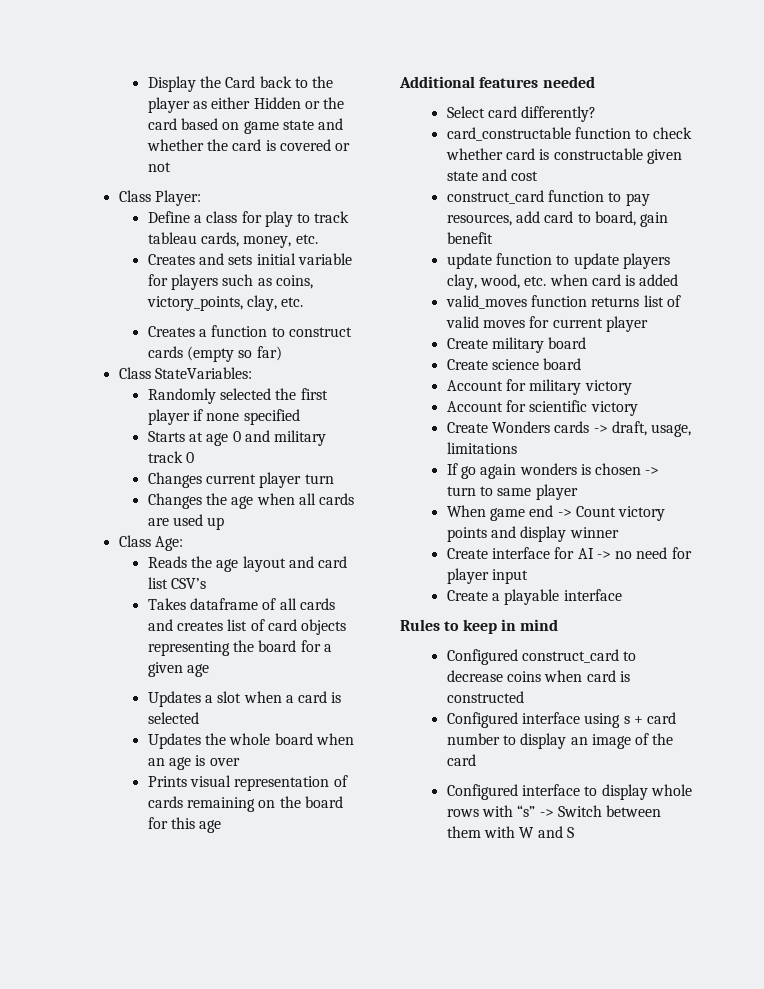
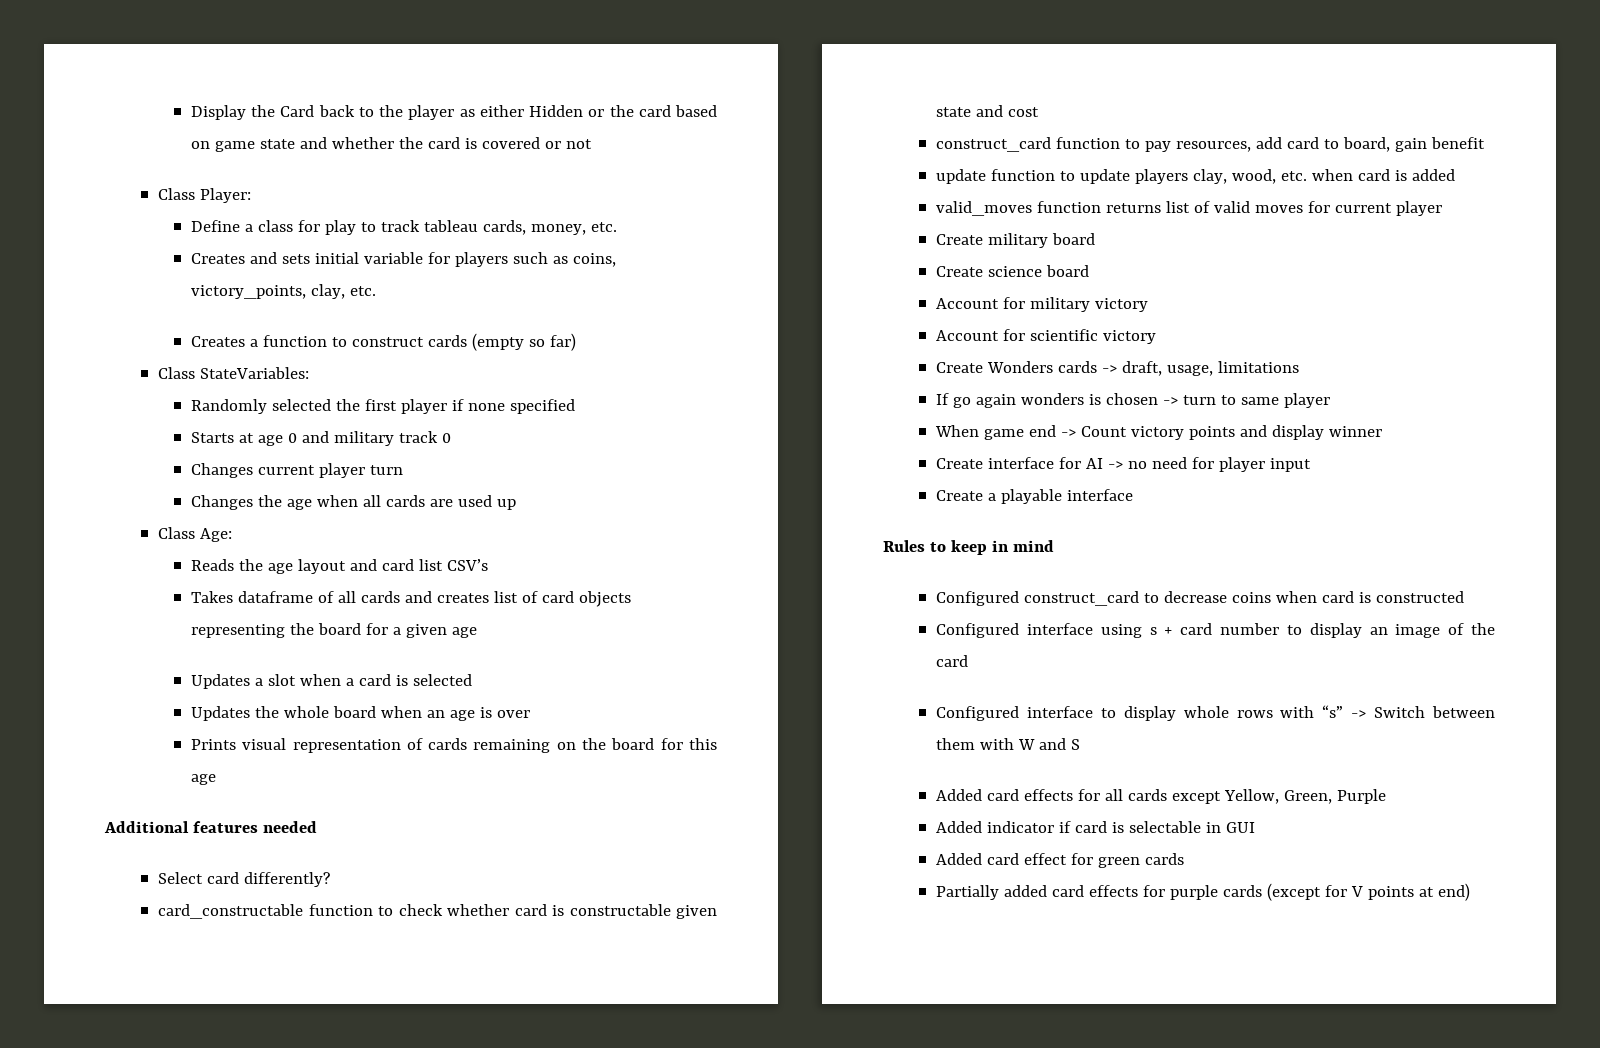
(574, 832) none -> [936,789,1387,804] [936,821,1256,833] [936,853,1185,868] [936,883,1471,901] // Added card effects for all cards except Yellow, Green, Purple // Added indicator if card is selectable in GUI // Added card effect for green cards // Partially added card effects for purple cards (except for V points at end)

